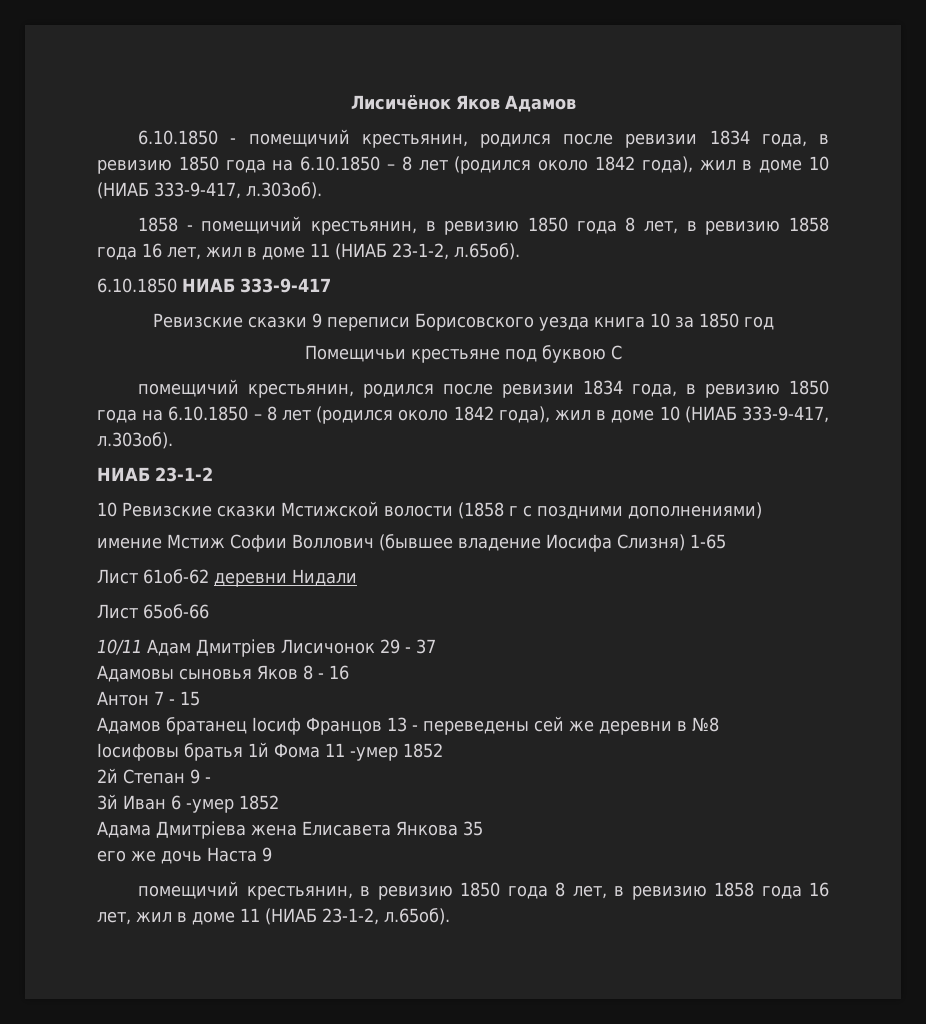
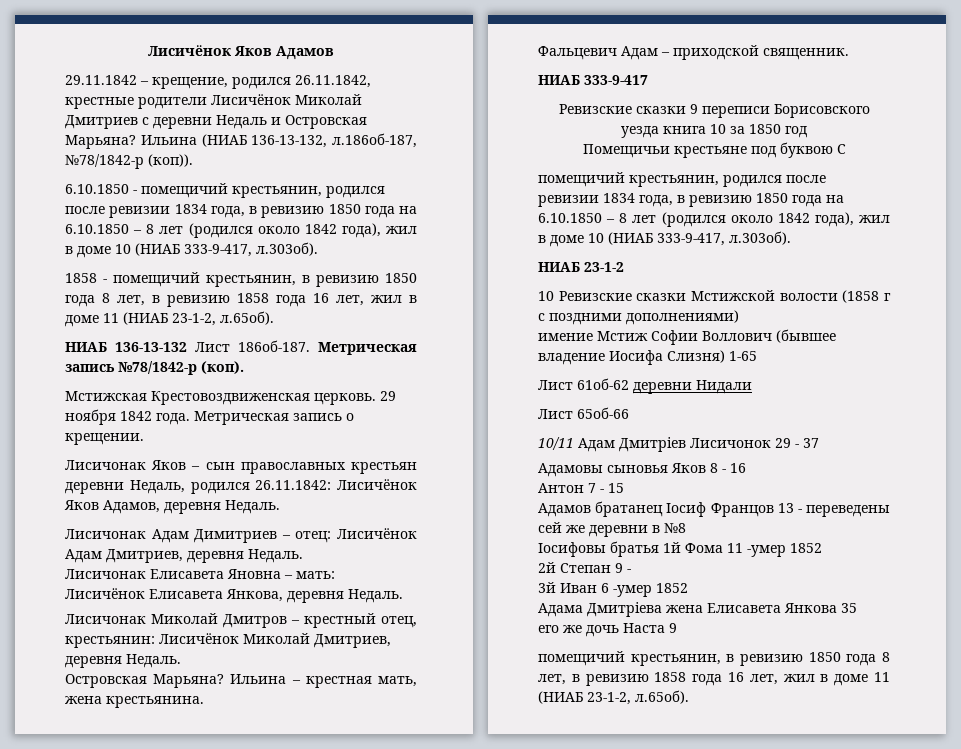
(576, 103) none -> [65,75,371,89] [65,94,362,109] [65,115,367,129] [65,133,417,149] [65,154,193,169] // 29.11.1842 – крещение, родился 26.11.1842, крестные родители Лисичёнок Миколай Дмитриев с деревни Недаль и Островская Марьяна? Ильина (НИАБ 136-13-132, л.186об-187, №78/1842-р (коп)).
[97,278,177,293] 6.10.1850 -> [65,340,417,355] [65,361,244,375] [65,391,396,405] [65,409,354,425] [65,433,144,445] [65,460,417,474] [65,479,417,494] [64,500,280,514] [65,528,417,543] [65,549,303,563] [65,569,335,579] [65,588,403,603] [65,613,417,628] [65,633,391,648] [65,654,181,668] [65,674,417,688] [65,696,204,708] [538,45,849,60] НИАБ 136-13-132 Лист 186об-187. Метрическая запись №78/1842-р (коп). // Мстижская Крестовоздвиженская церковь. 29 ноября 1842 года. Метрическая запись о крещении. // Лисичонак Яков – сын православных крестьян деревни Недаль, родился 26.11.1842: Лисичёнок Яков Адамов, деревня Недаль. // Лисичонак Адам Димитриев – отец: Лисичёнок Адам Дмитриев, деревня Недаль. // Лисичонак Елисавета Яновна – мать: Лисичёнок Елисавета Янкова, деревня Недаль. // Лисичонак Миколай Дмитров – крестный отец, крестьянин: Лисичёнок Миколай Дмитриев, деревня Недаль. // Островская Марьяна? Ильина – крестная мать, жена крестьянина. // Фальцевич Адам – приходской священник. //

